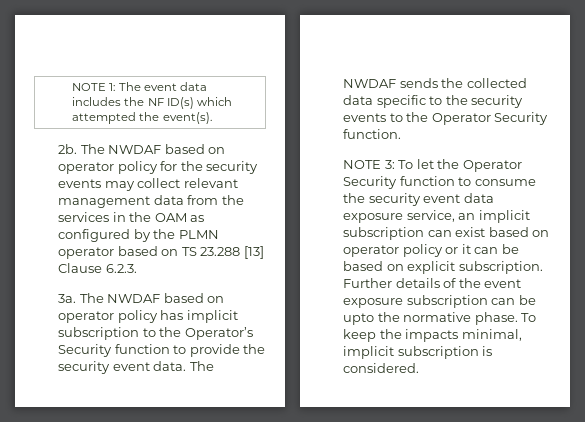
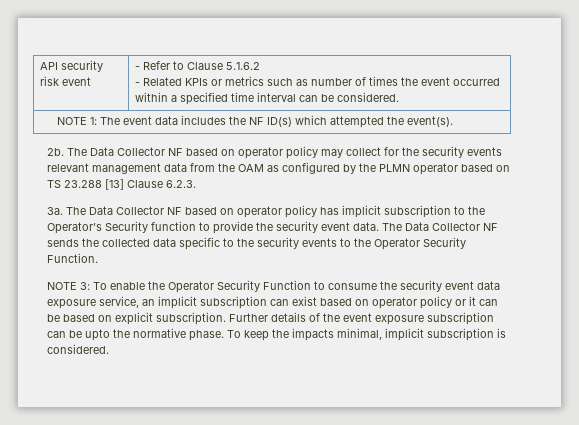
(72, 87) none -> [40,60,104,72] [40,76,92,86] [135,61,261,70] [135,76,501,86] [135,92,400,105] API security risk event | - Refer to Clause 5.1.6.2 // - Related KPIs or metrics such as number of times the event occurred within a specified time interval can be considered. //
[108,144,226,154] [58,161,158,174] NWDAF based on operator policy -> [89,146,381,159] Data Collector NF based on operator policy may collect
[104,178,181,191] may collect -> (502, 151) none
[58,212,152,222] services in the -> (235, 167) none
[107,294,161,303] NWDAF -> [88,206,182,215] Data Collector NF
[343,79,397,88] NWDAF -> [404,222,498,231] Data Collector NF
[343,129,402,139] function. -> [46,253,98,263] Function.
[416,159,522,172] [343,176,455,189] let the Operator Security function -> [109,280,311,293] enable the Operator Security Function

